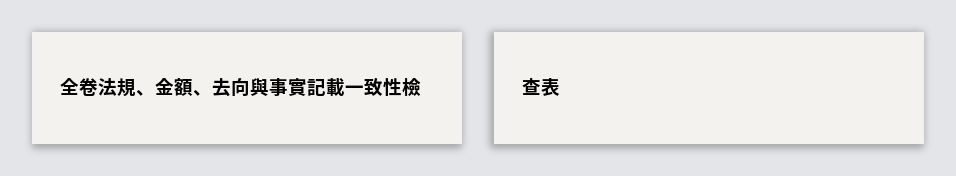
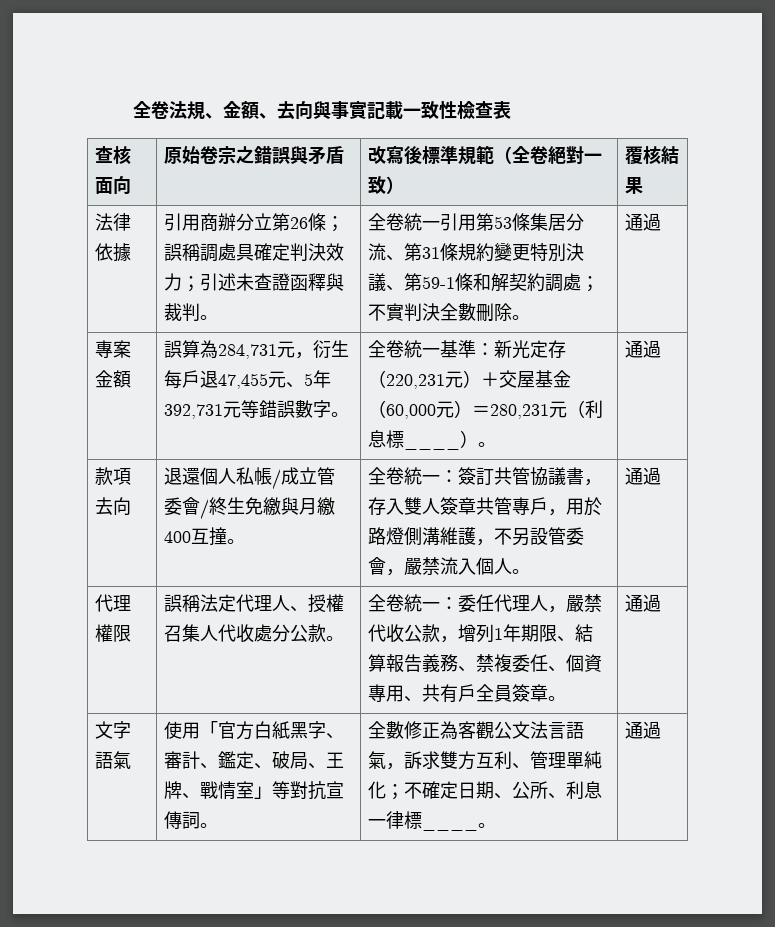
(560, 87) none -> [95,146,132,164] [95,176,132,194] [164,146,345,164] [368,145,603,165] [368,176,405,194] [625,146,680,164] [625,177,644,194] [95,213,132,231] [95,243,132,262] [164,213,345,232] [164,243,345,262] [164,273,345,292] [164,303,219,321] [368,213,585,231] [368,242,585,262] [368,273,600,292] [368,303,531,322] [625,213,662,231] [95,340,132,358] [95,370,132,388] [164,340,350,359] [164,370,332,389] [164,400,350,419] [368,340,567,359] [368,370,572,389] [368,400,604,419] [368,430,497,450] [625,340,662,358] [95,467,132,485] [95,497,132,515] [164,467,336,490] [164,497,336,520] [164,527,246,546] [368,467,603,486] [368,497,603,516] [368,527,585,546] [368,557,531,576] [625,467,662,485] [95,594,132,612] [95,624,132,642] [164,594,345,613] [164,624,345,643] [368,594,603,613] [368,624,594,643] [368,654,603,672] [368,684,567,703] [625,594,662,612] [95,721,132,739] [95,751,132,769] [164,721,345,740] [164,751,345,770] [164,781,345,800] [164,811,219,829] [368,721,585,740] [368,751,603,770] [368,781,603,800] [368,811,497,831] [625,721,662,739] // 查核面向 | 原始卷宗之錯誤與矛盾 | 改寫後標準規範（全卷絕對一致） | 覆核結果 // 法律依據 | 引用商辦分立第26條；誤稱調處具確定判決效力；引述未查證函釋與裁判。 | 全卷統一引用第53條集居分流、第31條規約變更特別決議、第59-1條和解契約調處；不實判決全數刪除。 | 通過 // 專案金額 | 誤算為284,731元，衍生每戶退47,455元、5年392,731元等錯誤數字。 | 全卷統一基準：新光定存（220,231元）＋交屋基金（60,000元）＝280,231元（利息標____）。 | 通過 // 款項去向 | 退還個人私帳/成立管委會/終生免繳與月繳400互撞。 | 全卷統一：簽訂共管協議書，存入雙人簽章共管專戶，用於路燈側溝維護，不另設管委會，嚴禁流入個人。 | 通過 // 代理權限 | 誤稱法定代理人、授權召集人代收處分公款。 | 全卷統一：委任代理人，嚴禁代收公款，增列1年期限、結算報告義務、禁複委任、個資專用、共有戶全員簽章。 | 通過 // 文字語氣 | 使用「官方白紙黑字、審計、鑑定、破局、王牌、戰情室」等對抗宣傳詞。 | 全數修正為客觀公文法言語氣，訴求雙方互利、管理單純化；不確定日期、公所、利息一律標____。 | 通過

